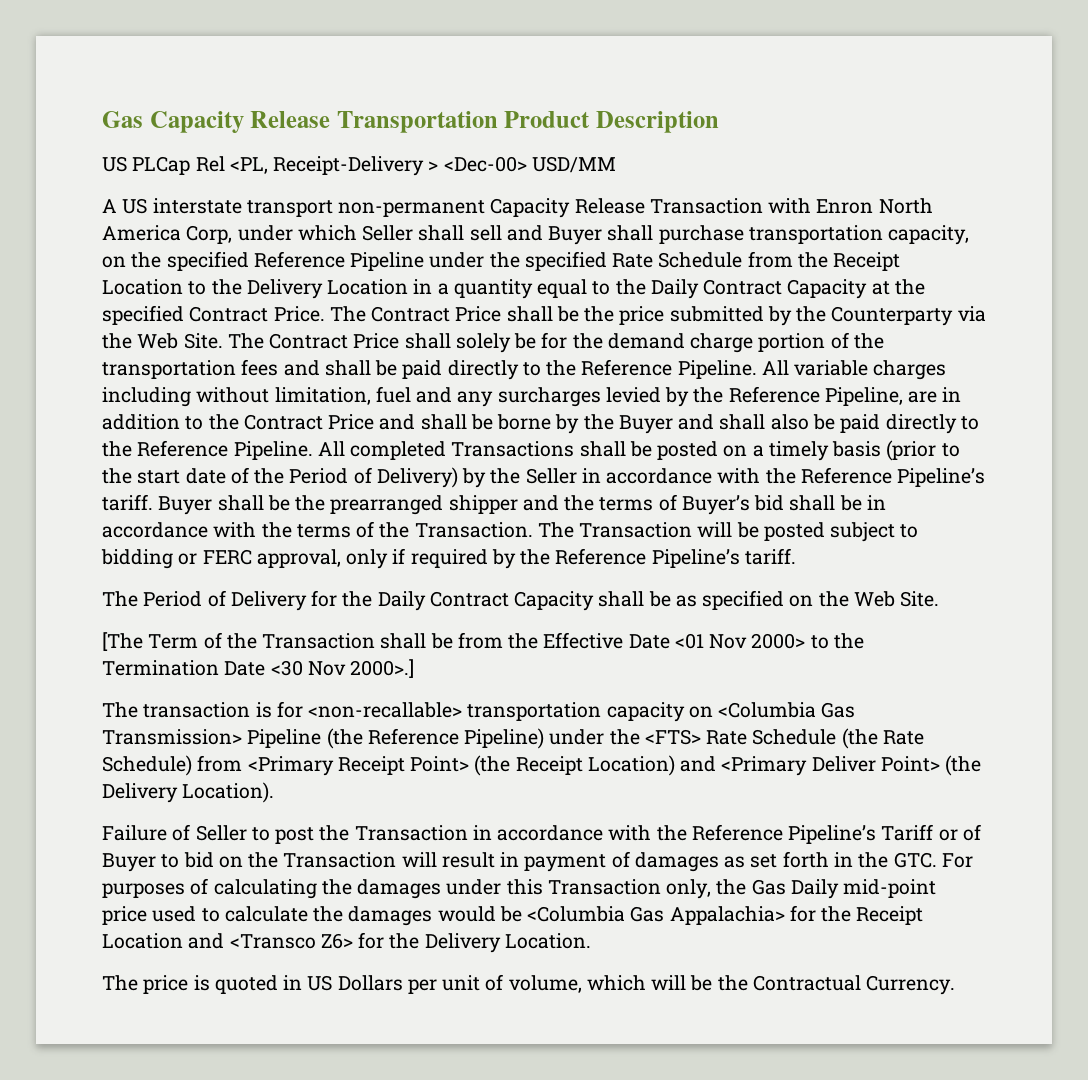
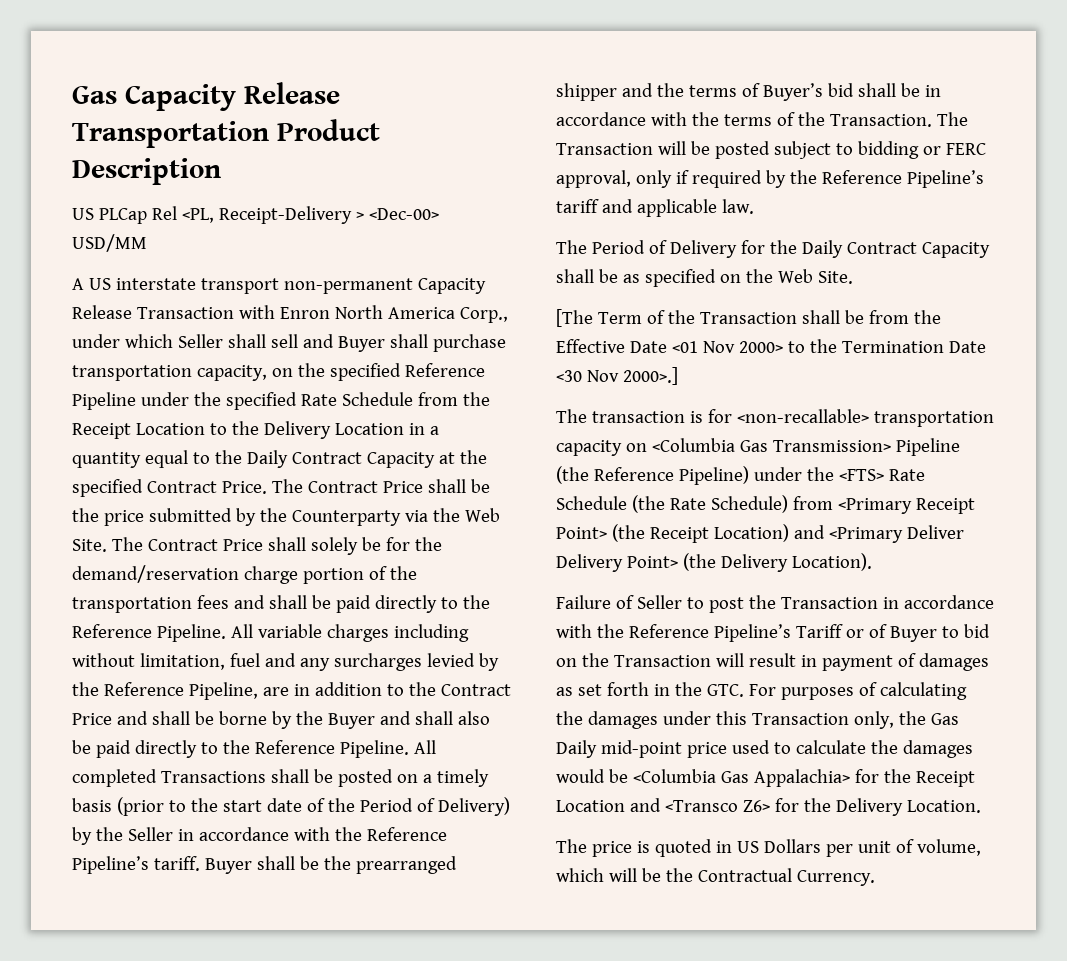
[186,225,233,244] Corp, -> [459,307,508,323] Corp.,
[607,333,685,349] demand -> [72,565,239,583] demand/reservation
[744,548,796,565] tariff. -> [556,199,754,217] tariff and applicable law.
(876, 764) none -> [556,554,623,572] Delivery

